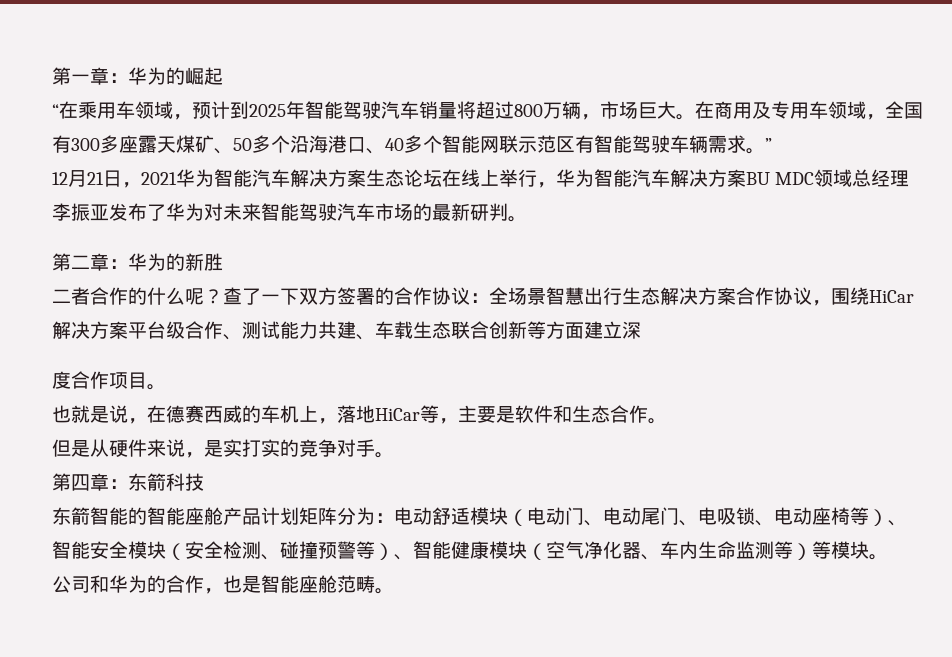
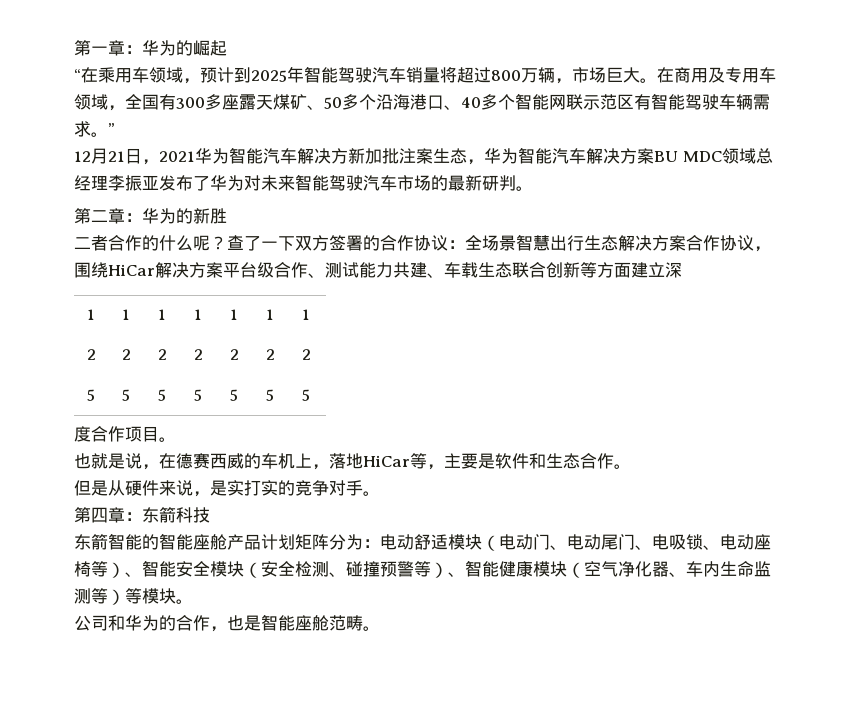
[347,169,537,187] 案生态论坛在线上举行 -> [348,148,467,164] 新加批注案生态
(641, 330) none -> [86,309,95,320] [121,309,130,320] [157,309,166,320] [193,309,202,320] [229,309,238,320] [265,309,274,320] [301,309,310,320] [86,349,96,360] [121,349,131,360] [157,349,167,360] [193,349,203,360] [229,349,239,360] [265,349,275,360] [301,349,311,360] [86,389,95,401] [121,389,130,401] [157,389,166,401] [193,389,202,401] [229,389,238,401] [265,389,274,401] [301,389,310,401] // 1 | 1 | 1 | 1 | 1 | 1 | 1 // 2 | 2 | 2 | 2 | 2 | 2 | 2 // 5 | 5 | 5 | 5 | 5 | 5 | 5

